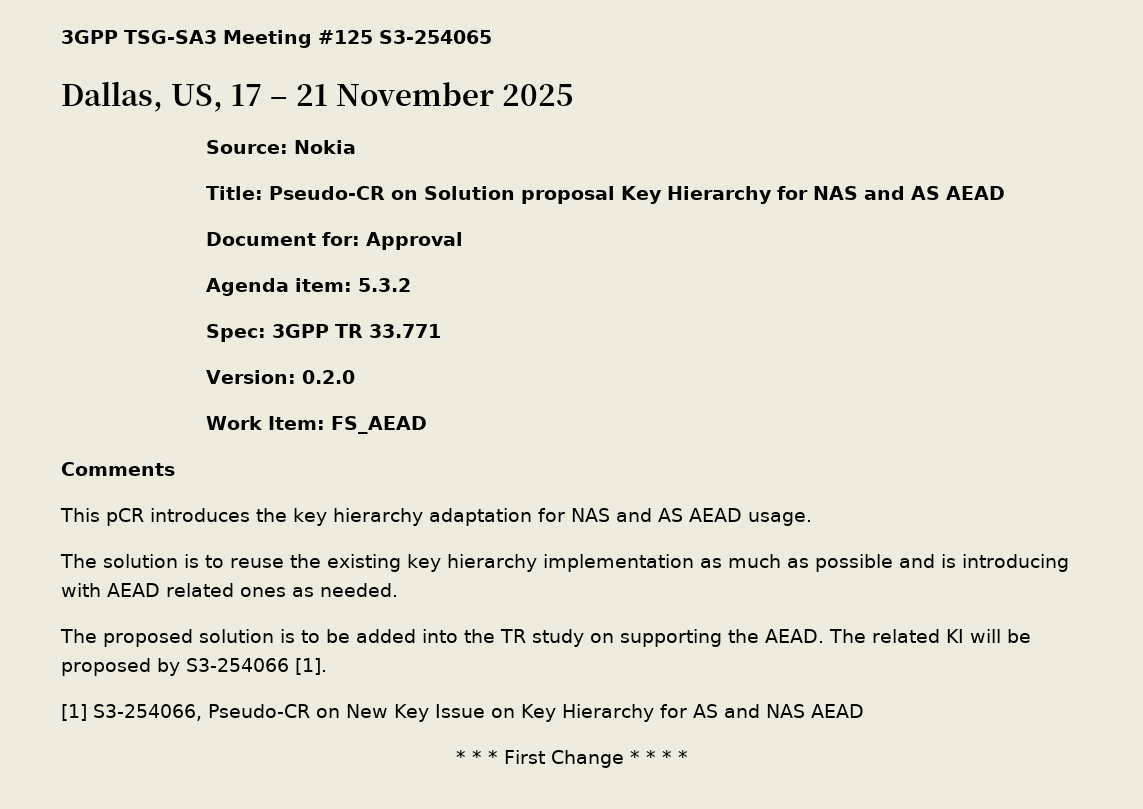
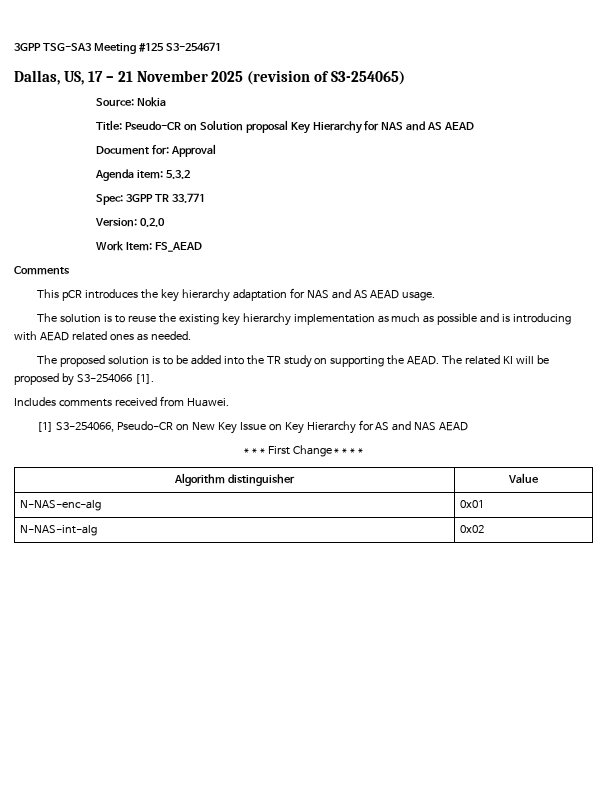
[379,30,492,44] S3-254065 -> [165,42,221,51] S3-254671
(574, 95) none -> [247,70,406,85] (revision of S3-254065)
(327, 666) none -> [14,396,229,407] // Includes comments received from Huawei.
(688, 757) none -> [174,473,295,486] [508,473,539,483] [19,500,101,511] [459,500,484,508] [19,525,97,536] [459,525,484,533] // Algorithm distinguisher | Value // N-NAS-enc-alg | 0x01 // N-NAS-int-alg | 0x02

